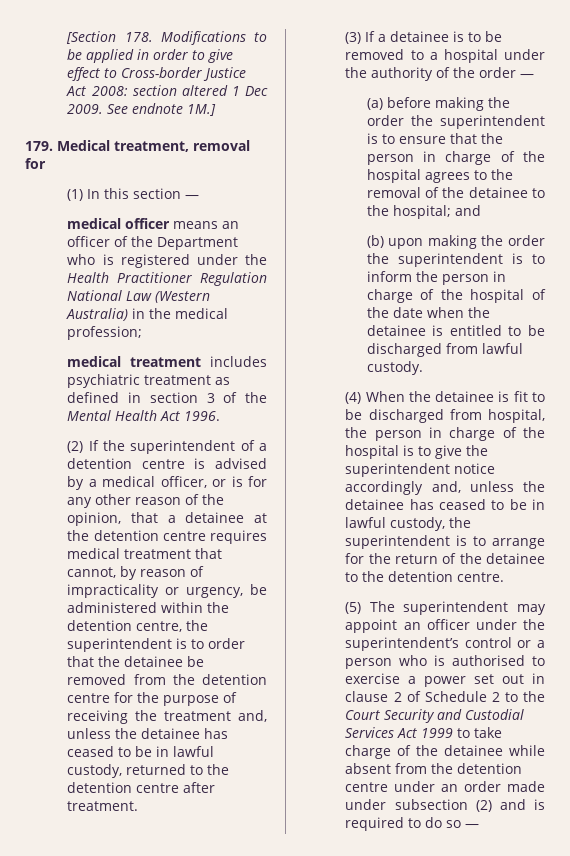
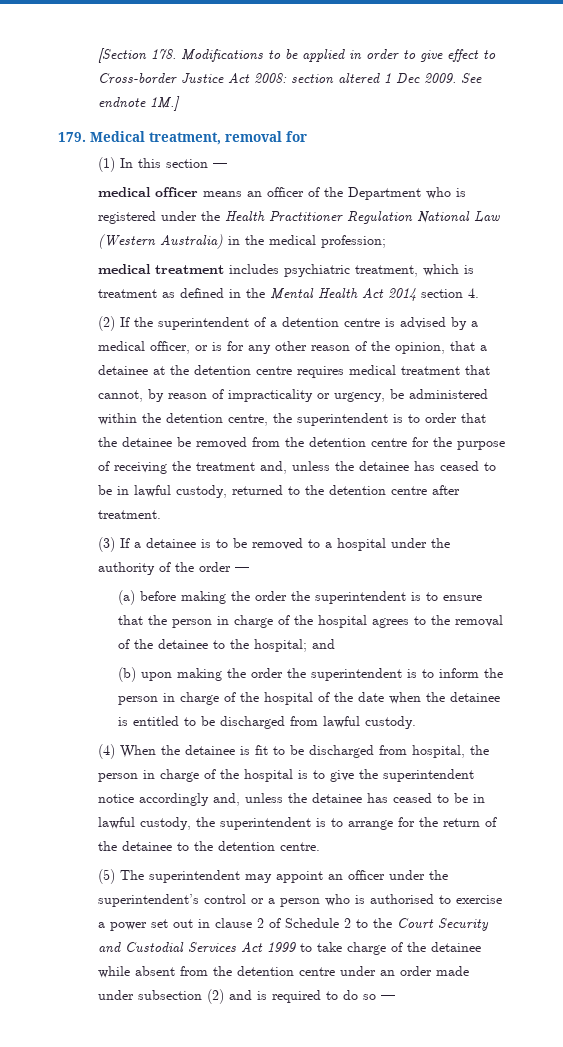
(141, 381) none -> [354,264,474,277] treatment, which is
[149,392,238,403] section 3 of -> (241, 293) none
[184,411,221,421] 1996. -> [387,288,479,301] 2014 section 4.

